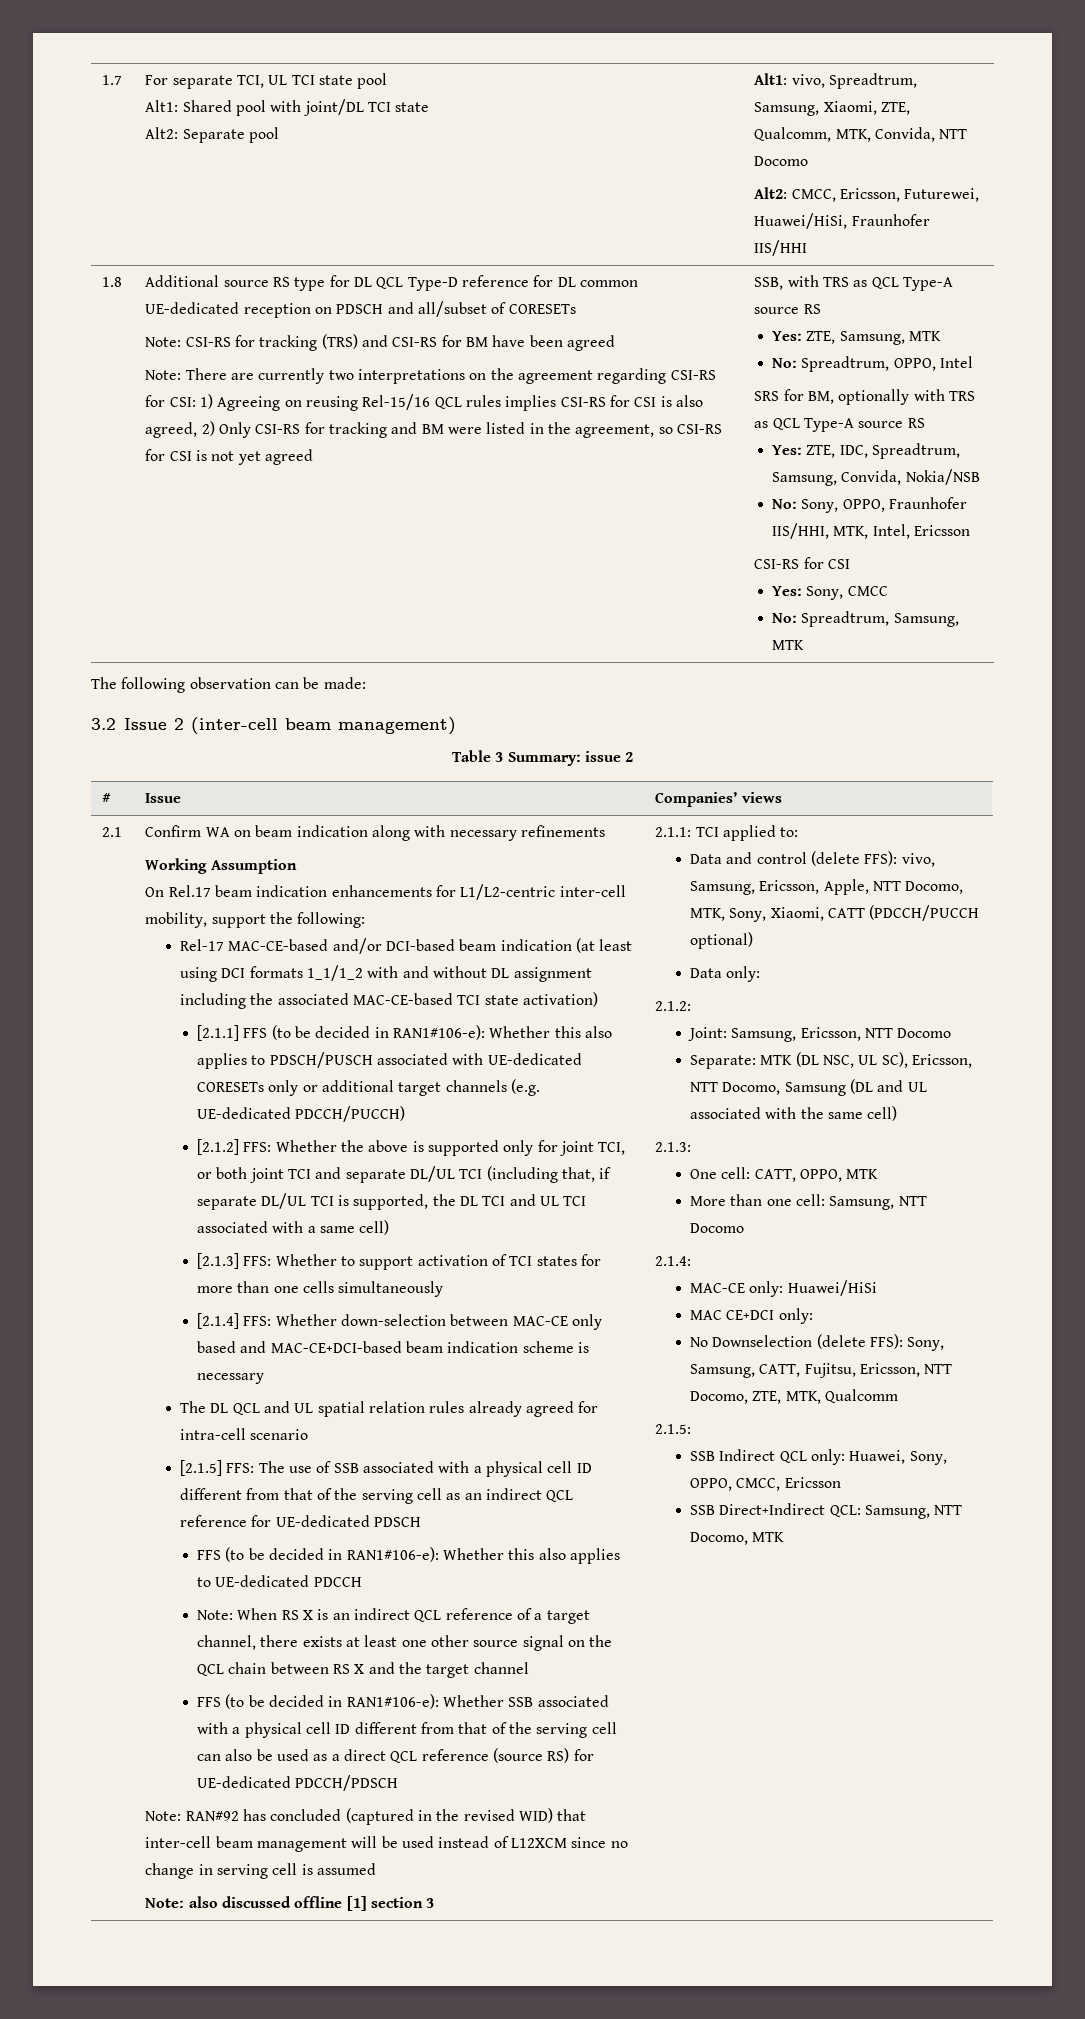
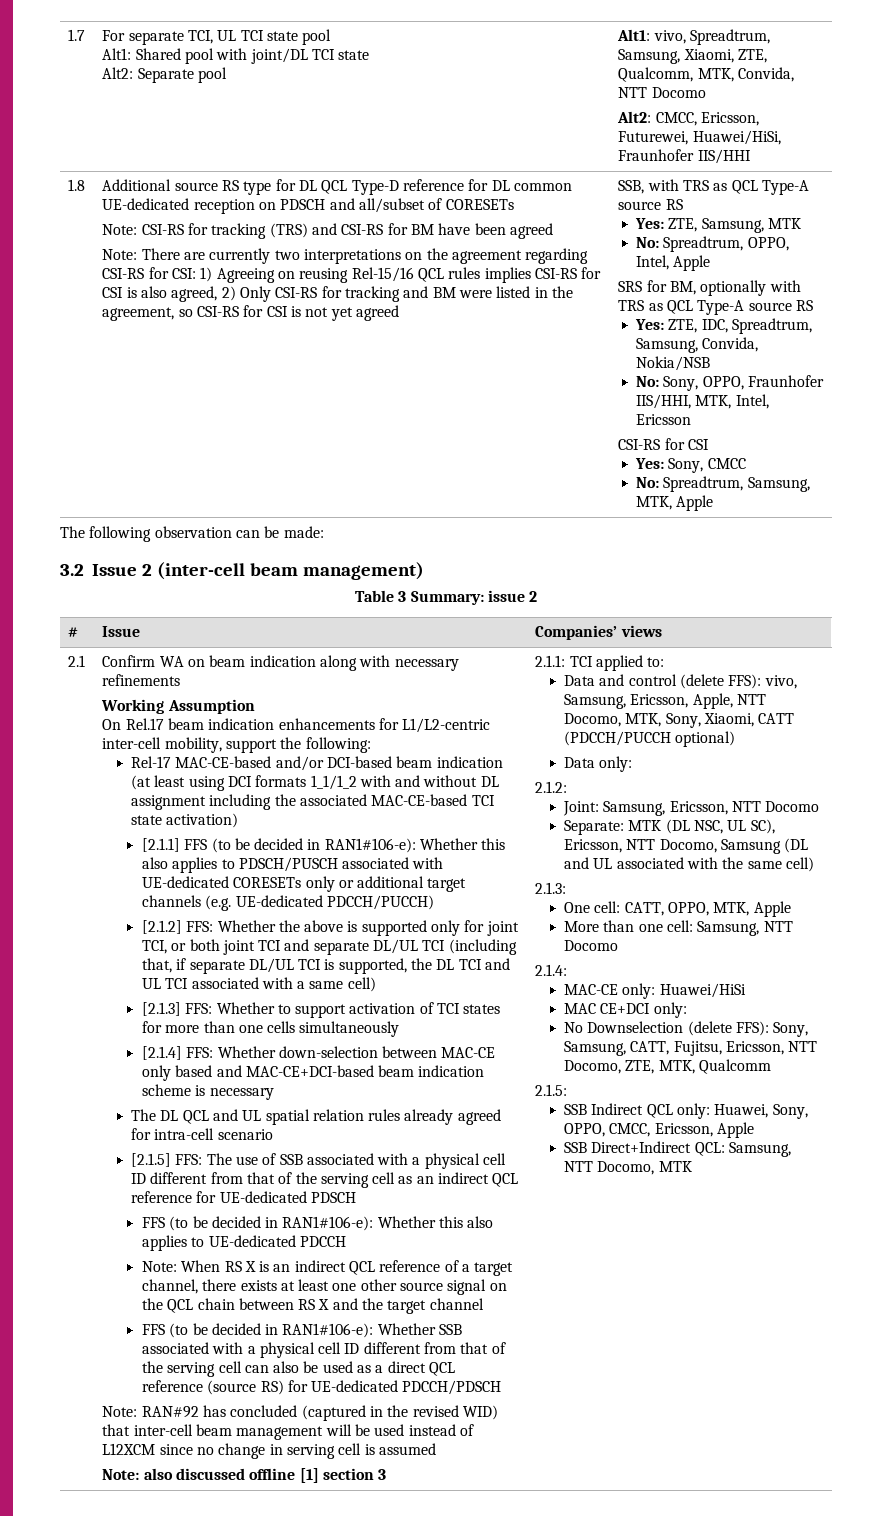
[940,356,974,368] Intel -> [635,255,711,271] Intel, Apple
[772,640,805,650] MTK -> [635,495,714,511] MTK, Apple
[846,1169,879,1179] MTK -> [713,901,791,917] MTK, Apple
[784,1477,841,1488] Ericsson -> [654,1122,754,1138] Ericsson, Apple

